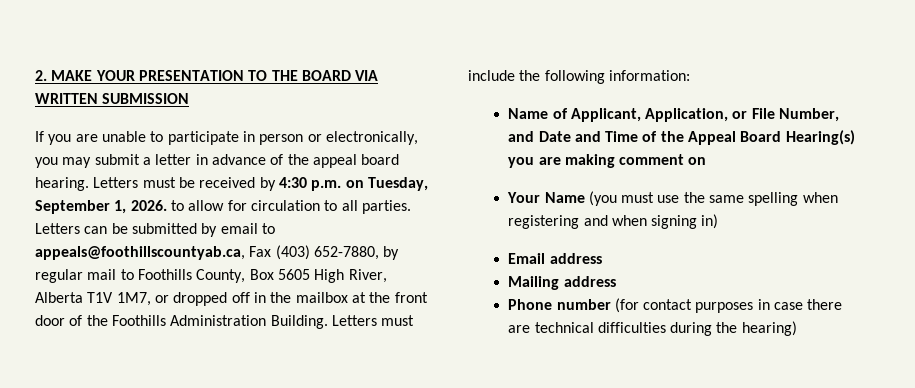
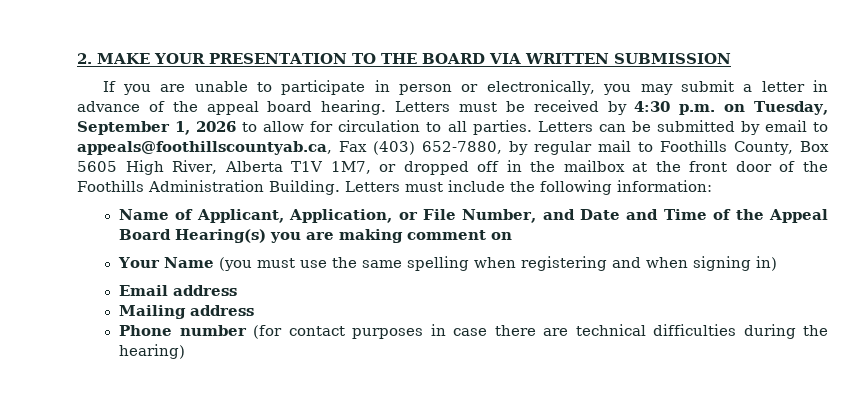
[130,200,167,211] 2026. -> [196,121,237,132] 2026

